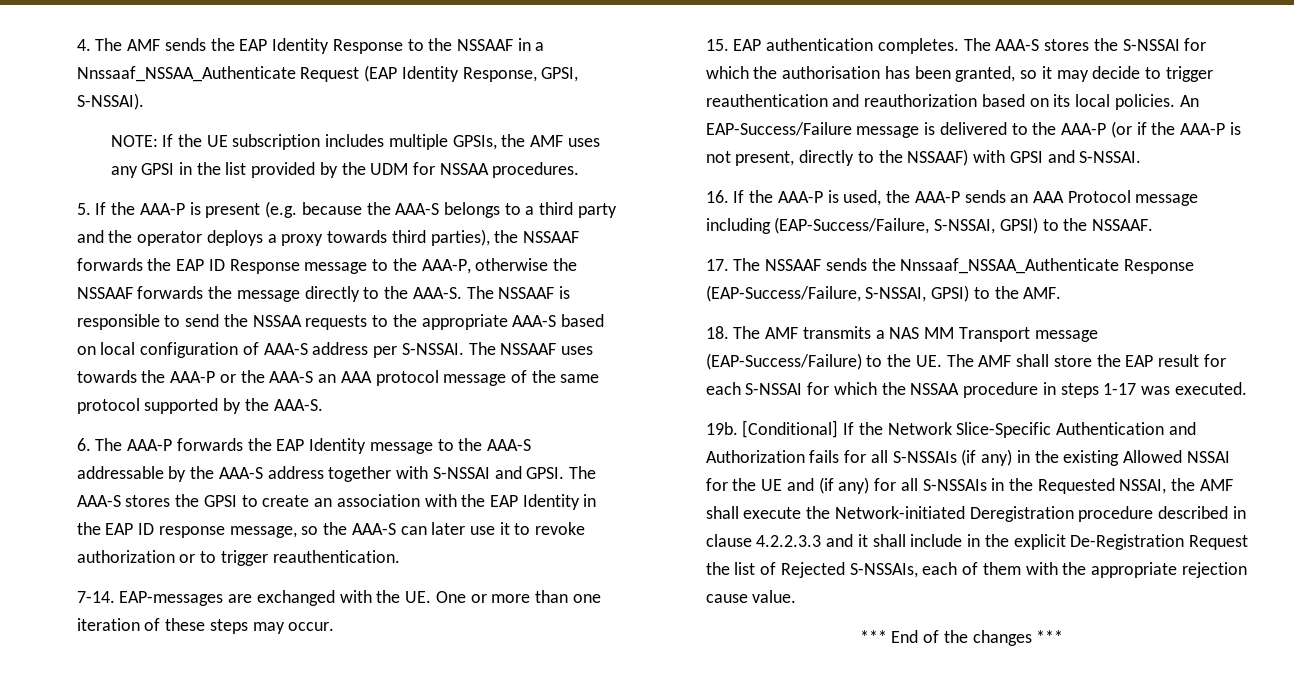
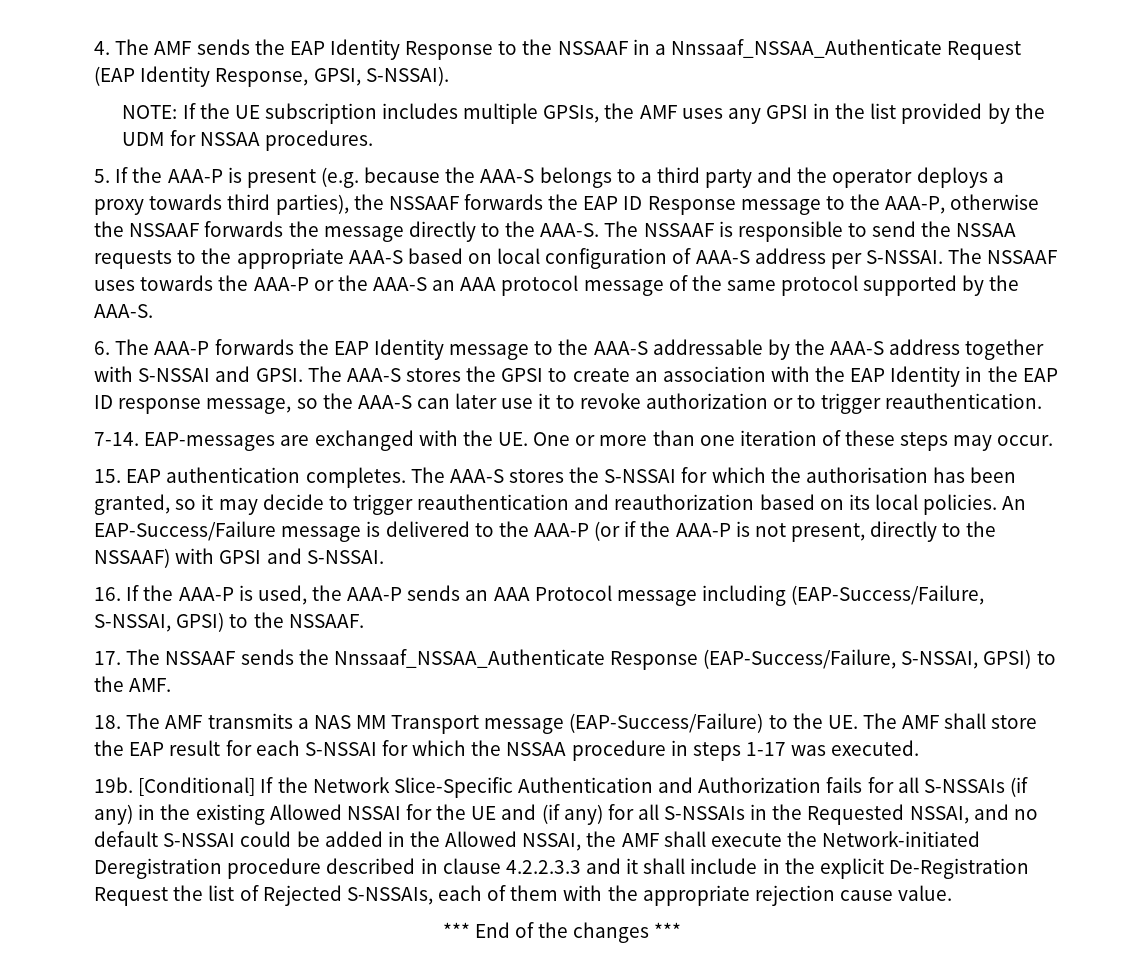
(1167, 486) none -> [973,804,1038,820] [94,831,582,851] and no default S-NSSAI could be added in the Allowed NSSAI,

